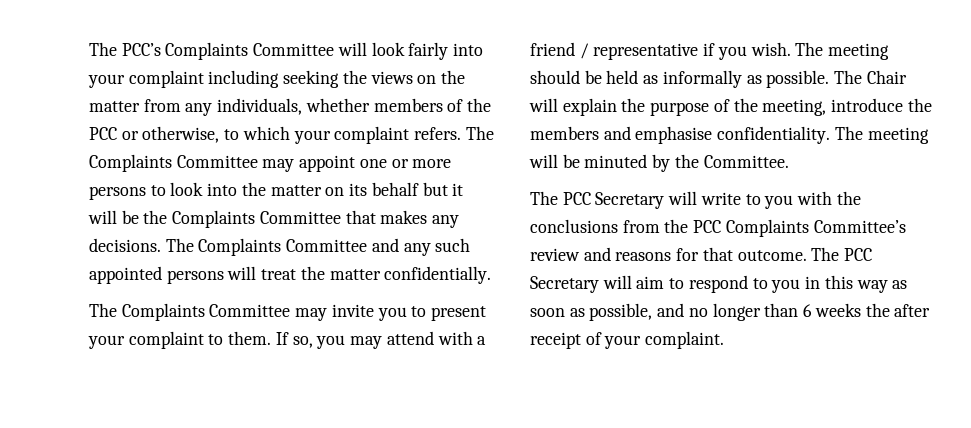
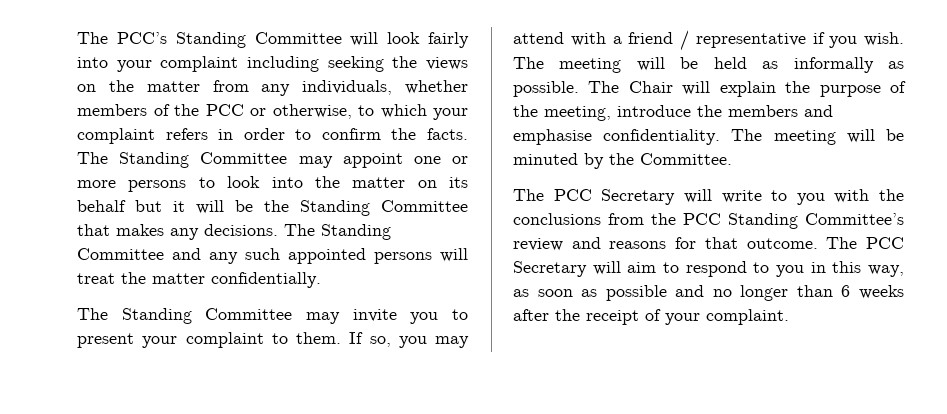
[165,42,249,60] Complaints -> [175,32,246,48] Standing
[414,126,494,140] [89,154,172,172] refers. The Complaints -> [165,128,468,140] [77,152,190,168] refers in order to confirm the facts. The Standing
[172,210,256,228] Complaints -> [300,200,370,216] Standing
[198,238,282,256] Complaints -> [321,224,391,240] Standing
[121,303,205,321] Complaints -> [121,308,192,324] Standing
[530,70,580,84] should -> [636,57,665,71] will
[725,219,809,237] Complaints -> [728,213,798,229] Standing
[856,280,888,293] way -> [868,265,904,277] way,
[589,303,653,321] possible, -> [605,285,667,301] possible
[865,303,931,317] the after -> [513,309,580,321] after the

